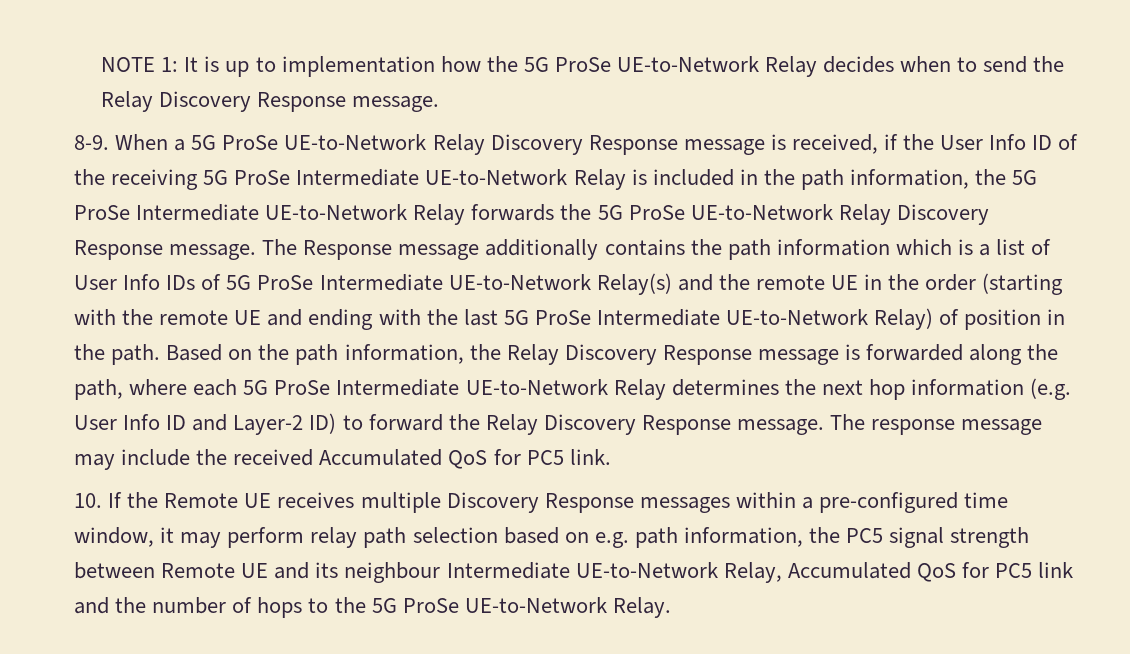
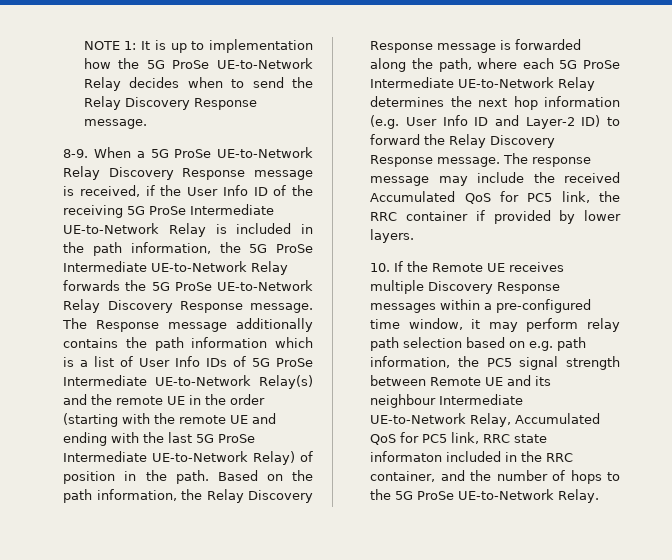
[569,449,611,465] link. -> [561,191,620,203] [370,210,621,224] [370,229,415,243] link, the RRC container if provided by lower layers.
[1038,562,1074,578] link -> [451,432,548,444] [370,451,574,462] [370,471,436,482] link, RRC state informaton included in the RRC container,

